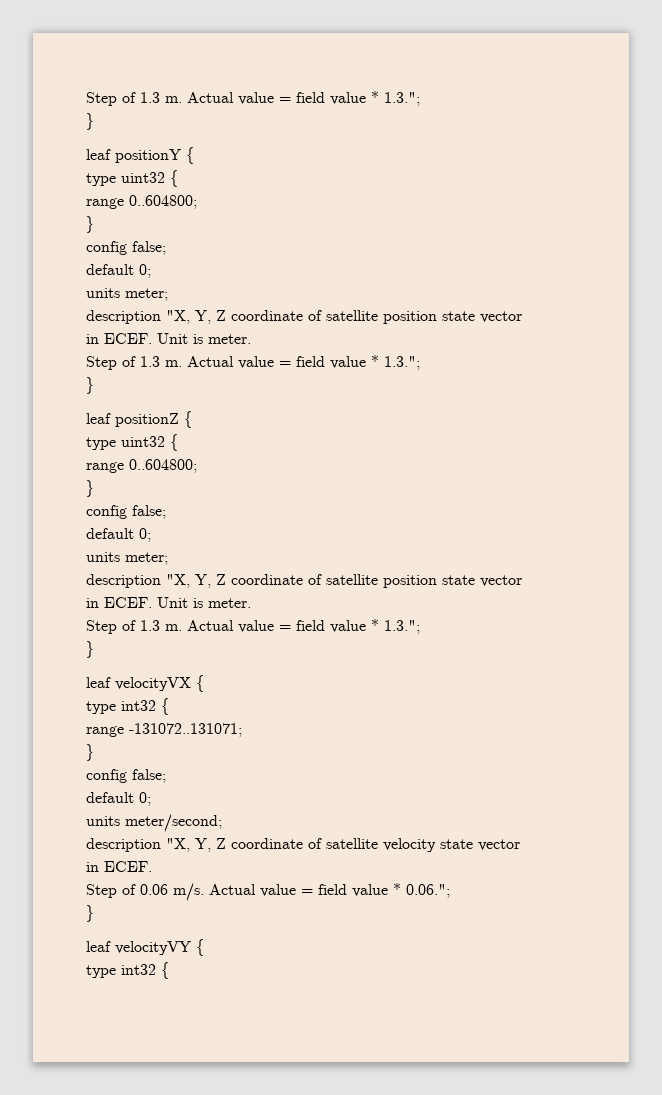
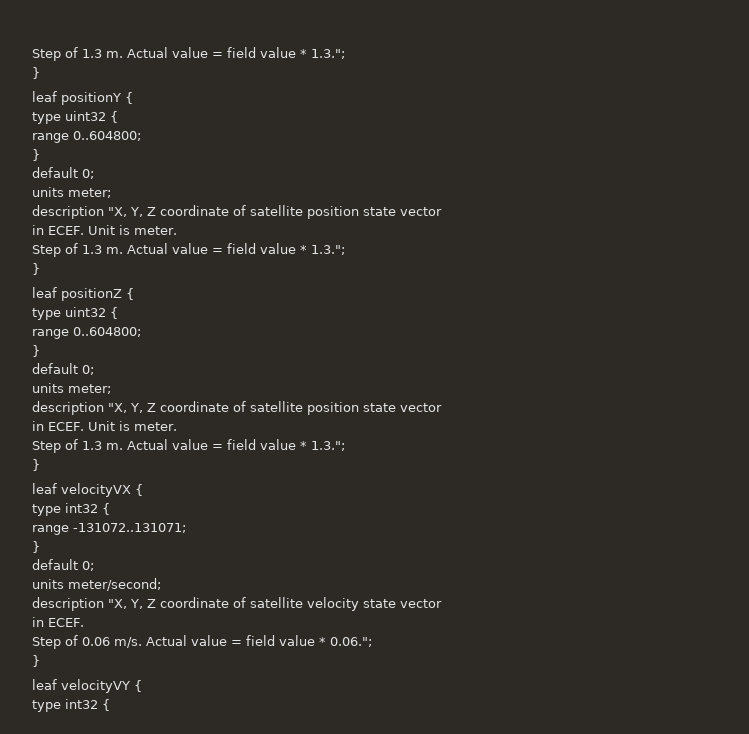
[86,241,166,255] // config false; -> (40, 155) none
[86,505,166,519] // config false; -> (40, 351) none
[86,769,166,783] // config false; -> (40, 547) none

